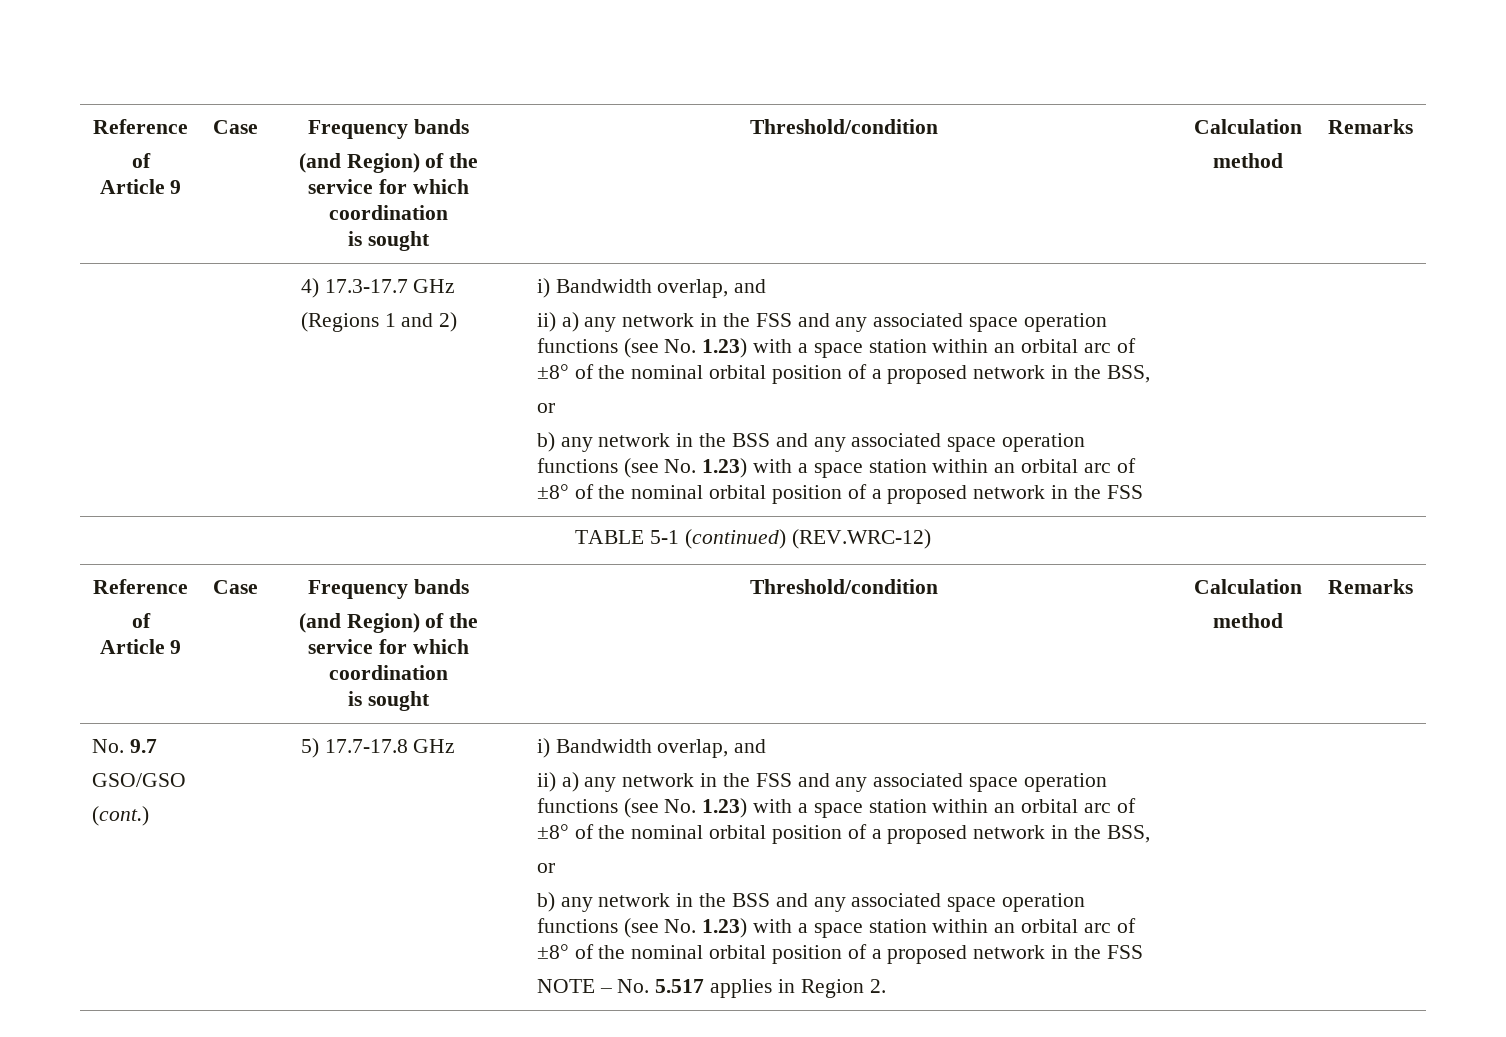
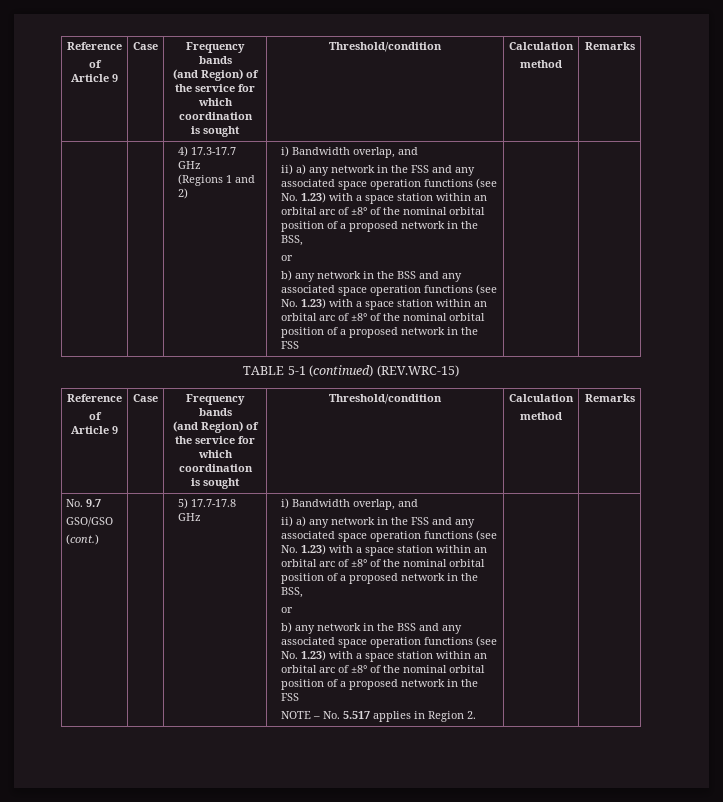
[791,529,931,549] (REV.WRC-12) -> [376,365,459,377] (REV.WRC-15)

